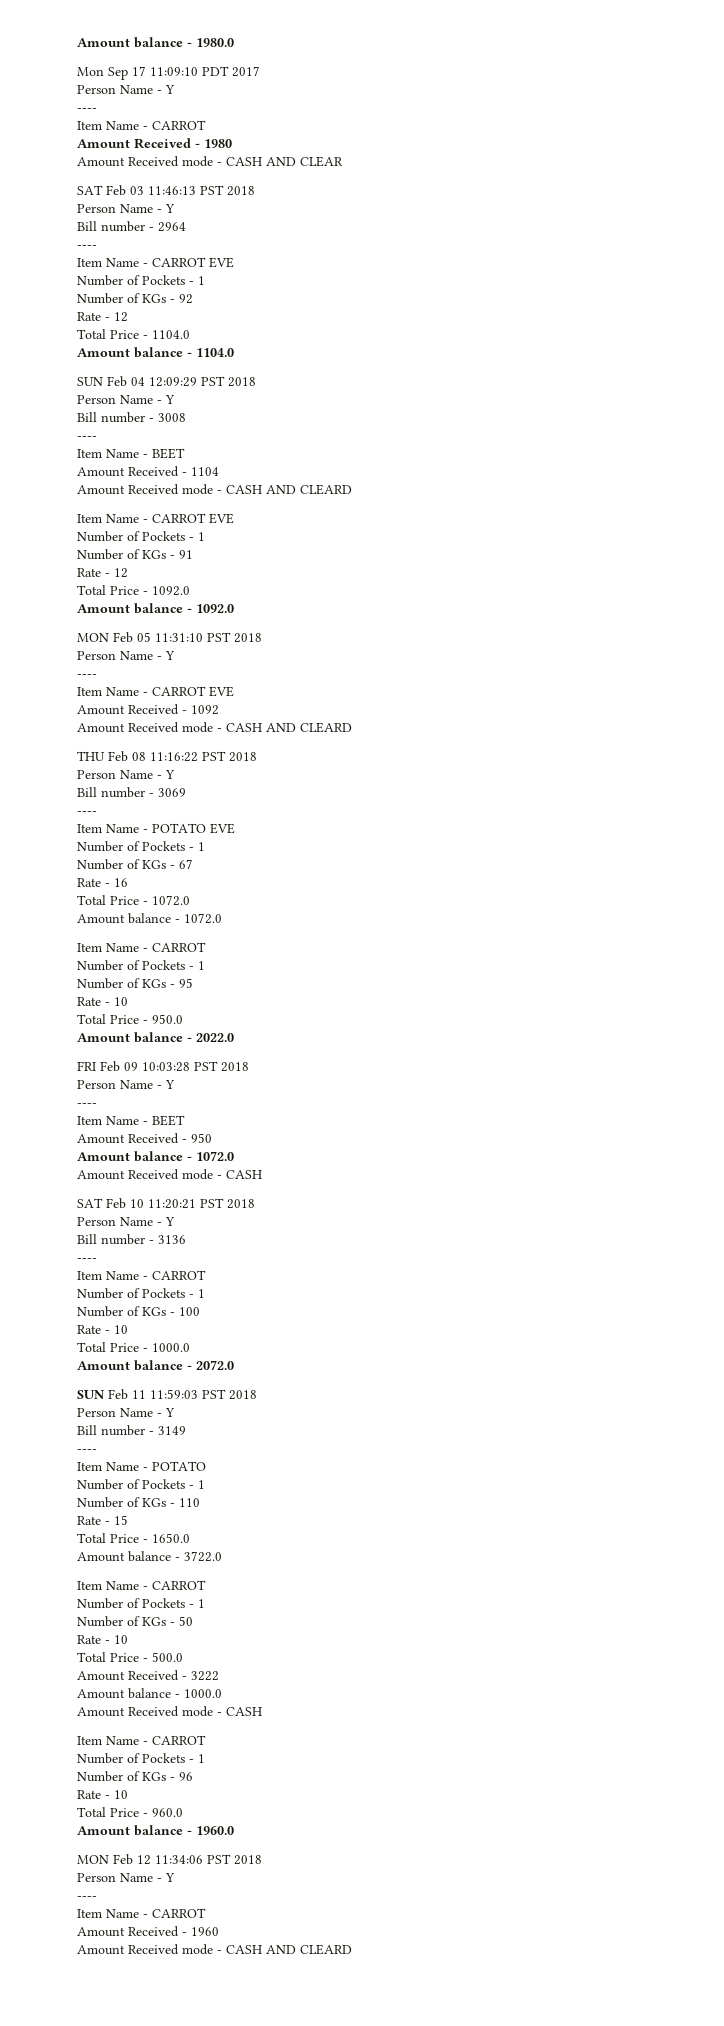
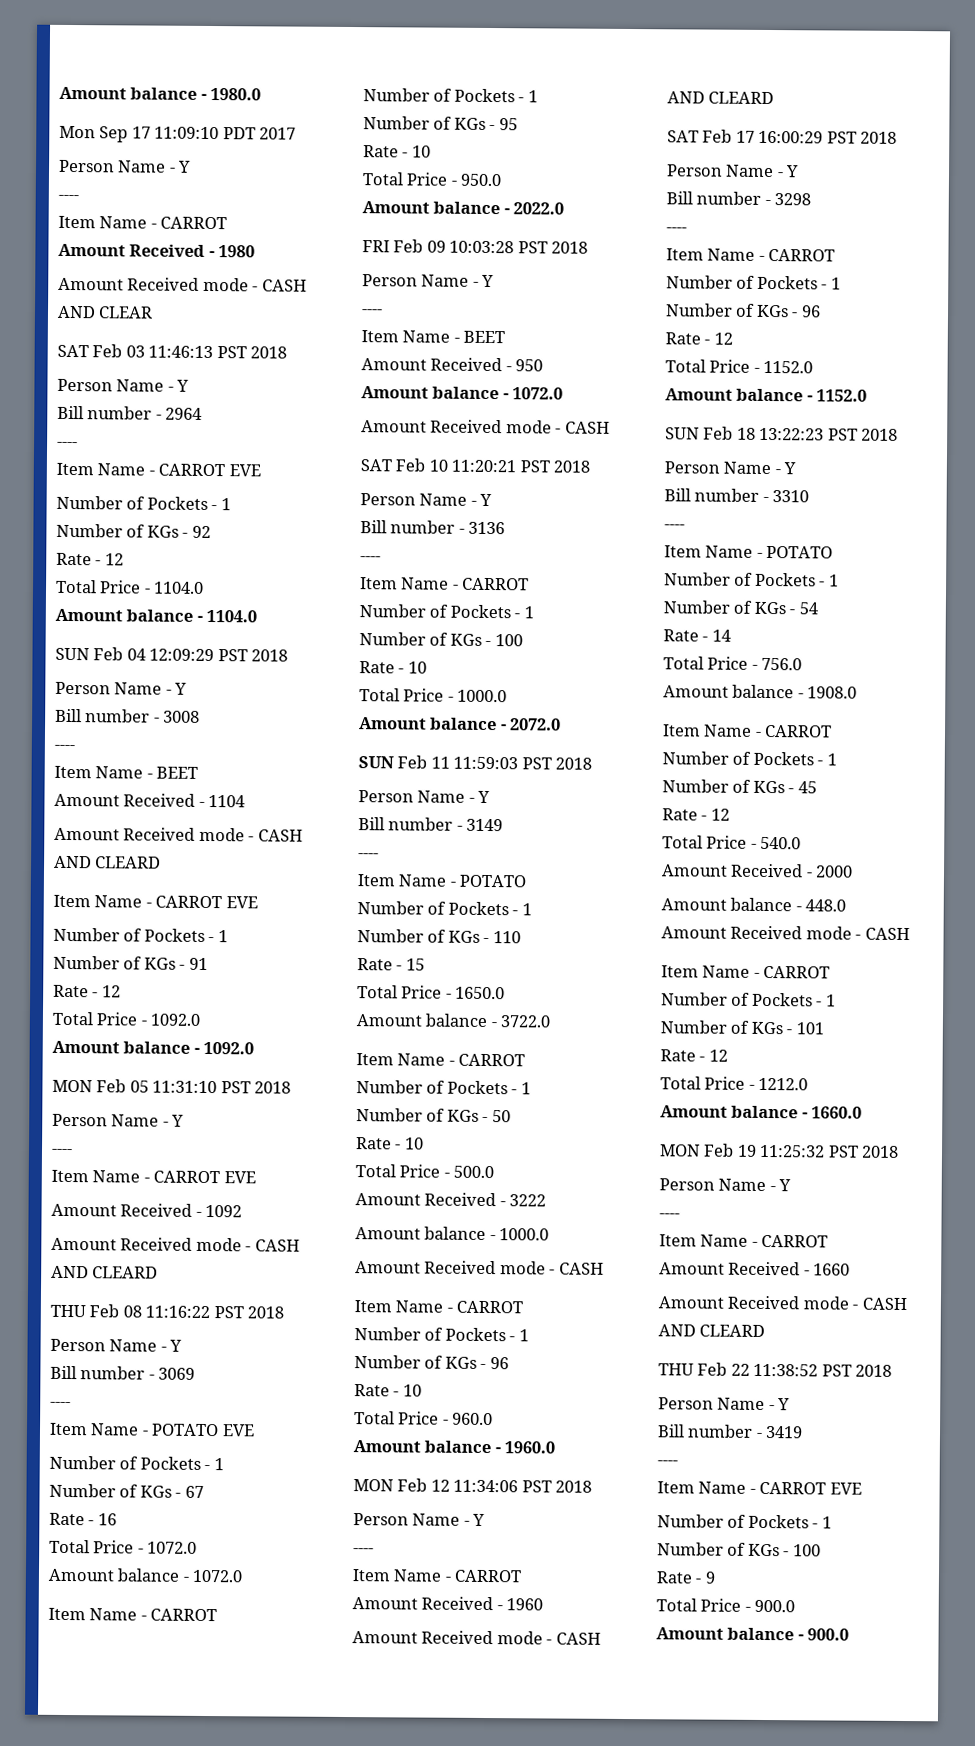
(352, 1949) none -> [667,129,898,144] [666,164,800,178] [666,191,812,206] [666,227,687,233] [666,248,836,262] [666,275,841,290] [665,303,821,318] [665,332,733,345] [665,359,814,374] [665,388,868,402] [665,426,899,441] [664,461,797,475] [664,488,810,503] [664,524,685,530] [664,545,834,559] [664,572,839,587] [663,600,818,615] [663,629,731,642] [663,656,803,671] [663,684,858,699] [662,724,833,738] [662,751,837,766] [662,779,817,794] [662,808,730,821] [662,835,802,850] [661,863,854,878] [661,897,847,912] [661,925,910,941] [661,965,831,979] [661,992,836,1007] [660,1020,824,1035] [660,1049,728,1062] [660,1076,809,1091] [660,1105,863,1119] [659,1143,900,1158] [659,1178,792,1192] [659,1213,680,1219] [659,1234,829,1248] [659,1261,851,1276] [658,1295,907,1311] [658,1324,766,1338] [658,1362,893,1377] [658,1397,791,1411] [657,1424,804,1439] [657,1460,678,1466] [657,1481,862,1495] [657,1514,832,1529] [657,1542,821,1557] [656,1571,716,1584] [656,1598,796,1613] [656,1627,850,1641] // SAT Feb 17 16:00:29 PST 2018 // Person Name - Y // Bill number - 3298 // ---- // Item Name - CARROT // Number of Pockets - 1 // Number of KGs - 96 // Rate - 12 // Total Price - 1152.0 // Amount balance - 1152.0 // SUN Feb 18 13:22:23 PST 2018 // Person Name - Y // Bill number - 3310 // ---- // Item Name - POTATO // Number of Pockets - 1 // Number of KGs - 54 // Rate - 14 // Total Price - 756.0 // Amount balance - 1908.0 // Item Name - CARROT // Number of Pockets - 1 // Number of KGs - 45 // Rate - 12 // Total Price - 540.0 // Amount Received - 2000 // Amount balance - 448.0 // Amount Received mode - CASH // Item Name - CARROT // Number of Pockets - 1 // Number of KGs - 101 // Rate - 12 // Total Price - 1212.0 // Amount balance - 1660.0 // MON Feb 19 11:25:32 PST 2018 // Person Name - Y // ---- // Item Name - CARROT // Amount Received - 1660 // Amount Received mode - CASH AND CLEARD // THU Feb 22 11:38:52 PST 2018 // Person Name - Y // Bill number - 3419 // ---- // Item Name - CARROT EVE // Number of Pockets - 1 // Number of KGs - 100 // Rate - 9 // Total Price - 900.0 // Amount balance - 900.0

